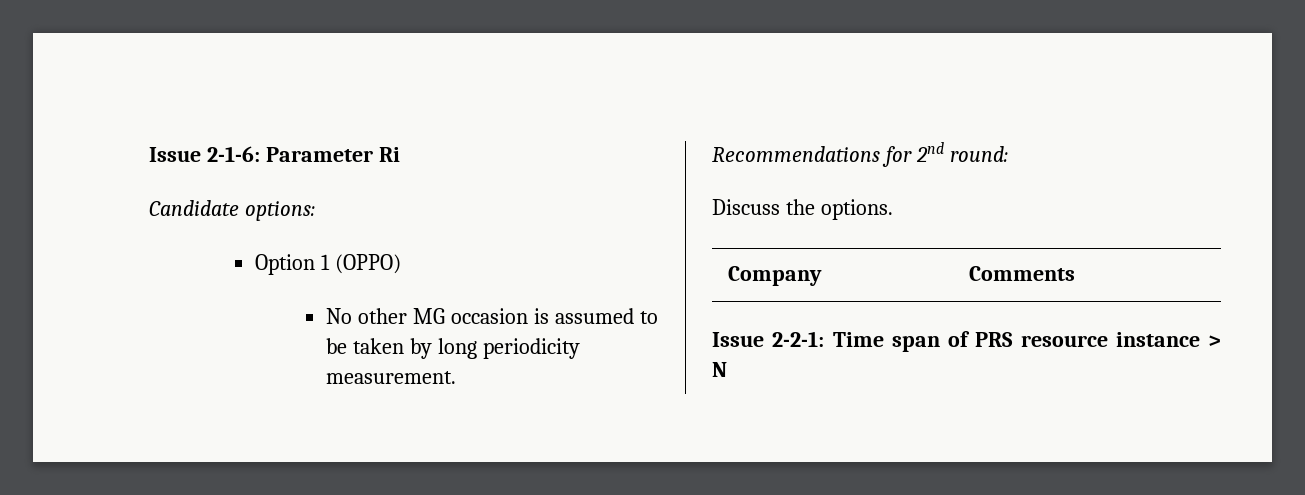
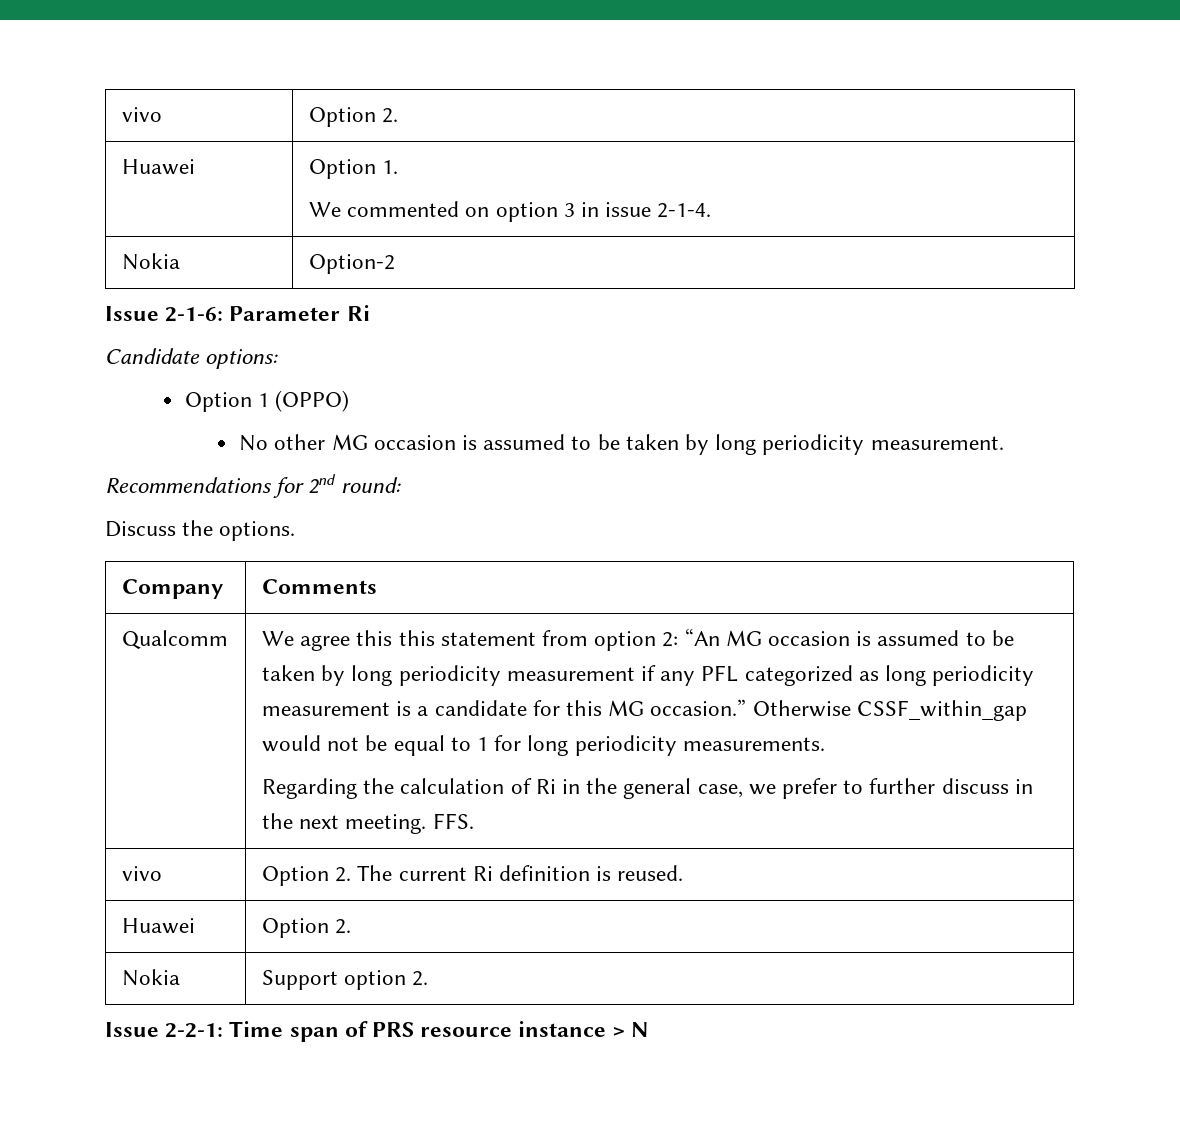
(149, 154) none -> [121,107,162,122] [308,107,399,127] [121,159,195,175] [308,159,399,179] [308,201,712,222] [121,253,180,270] [308,254,395,274] vivo | Option 2. // Huawei | Option 1. // We commented on option 3 in issue 2-1-4. // Nokia | Option-2 //
(1075, 273) none -> [121,630,228,649] [261,628,1014,651] [261,665,1035,686] [261,699,1027,721] [261,735,825,756] [261,778,1033,799] [261,813,474,834] [121,866,162,881] [261,865,684,886] [121,918,195,934] [261,918,352,938] [121,969,180,986] [261,970,429,990] // Qualcomm | We agree this this statement from option 2: “An MG occasion is assumed to be taken by long periodicity measurement if any PFL categorized as long periodicity measurement is a candidate for this MG occasion.” Otherwise CSSF_within_gap would not be equal to 1 for long periodicity measurements. // Regarding the calculation of Ri in the general case, we prefer to further discuss in the next meeting. FFS. // vivo | Option 2. The current Ri definition is reused. // Huawei | Option 2. // Nokia | Support option 2.

